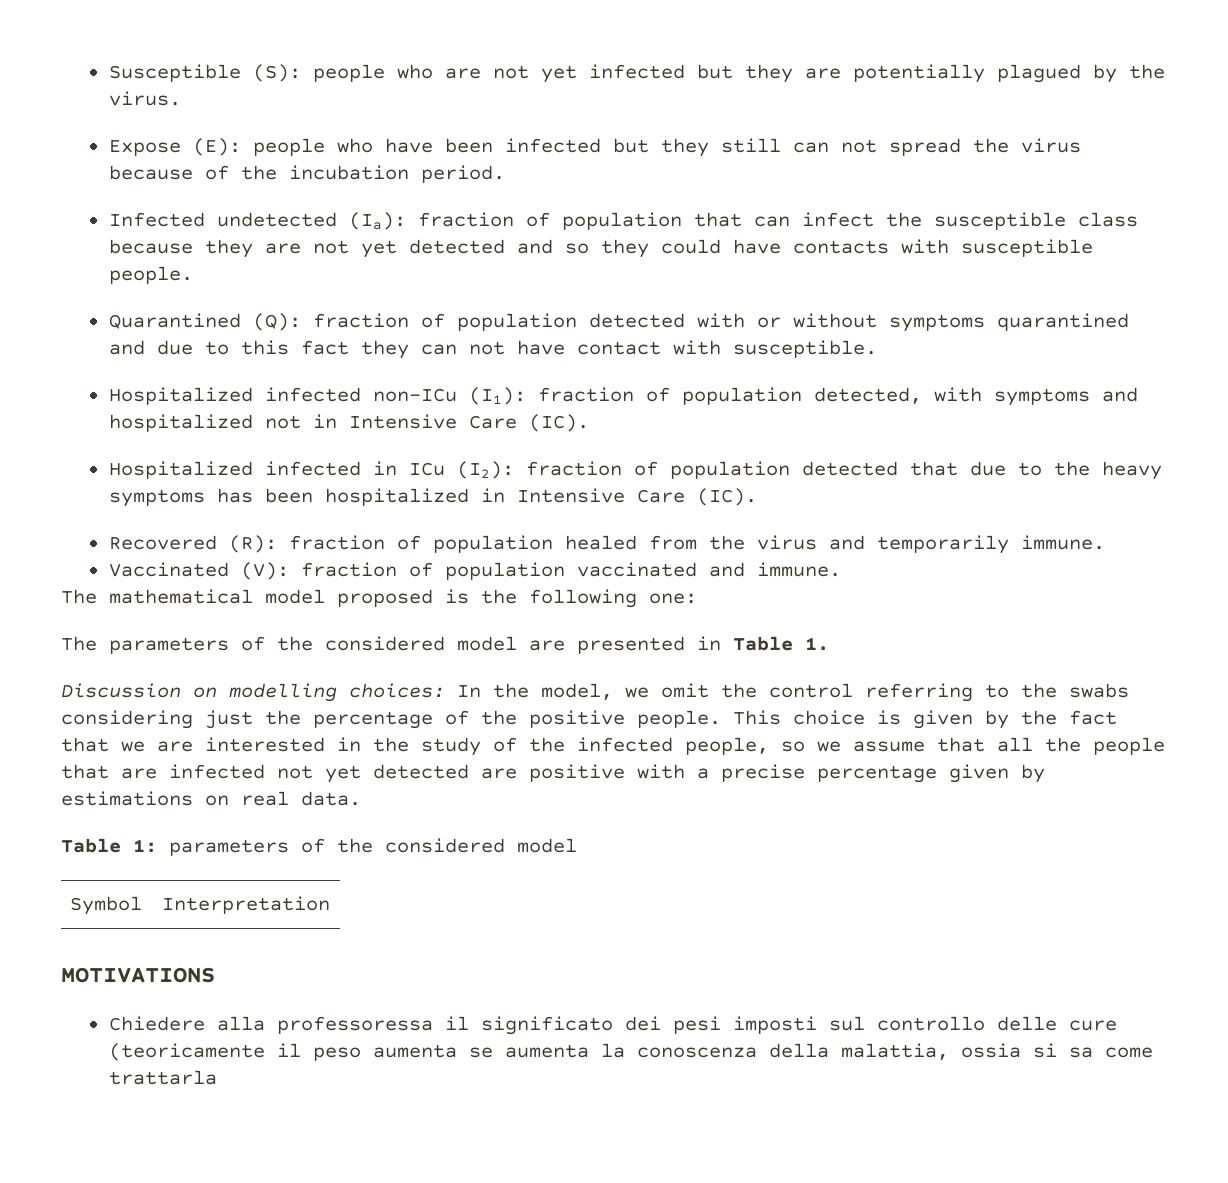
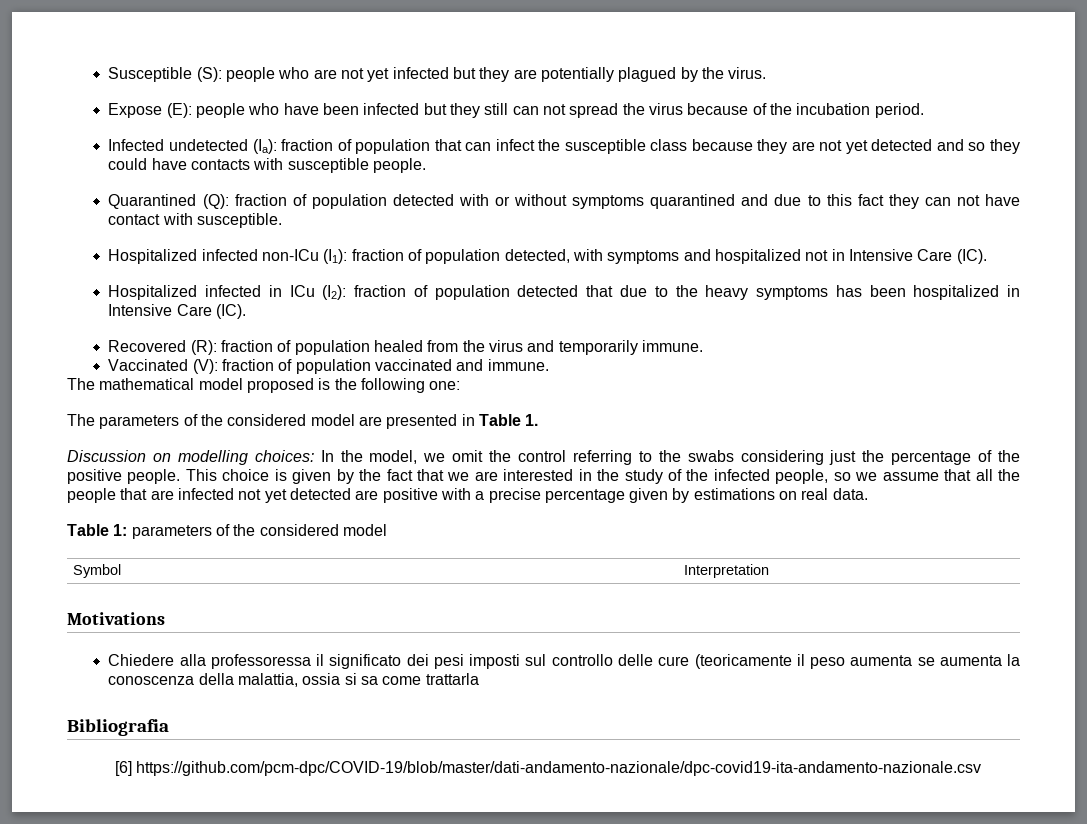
[61,967,215,983] MOTIVATIONS -> [67,612,165,625] Motivations
(217, 1077) none -> [67,719,169,736] [114,761,982,776] // Bibliografia // [6] https://github.com/pcm-dpc/COVID-19/blob/master/dati-andamento-nazionale/dpc-covid19-ita-andamento-nazionale.csv

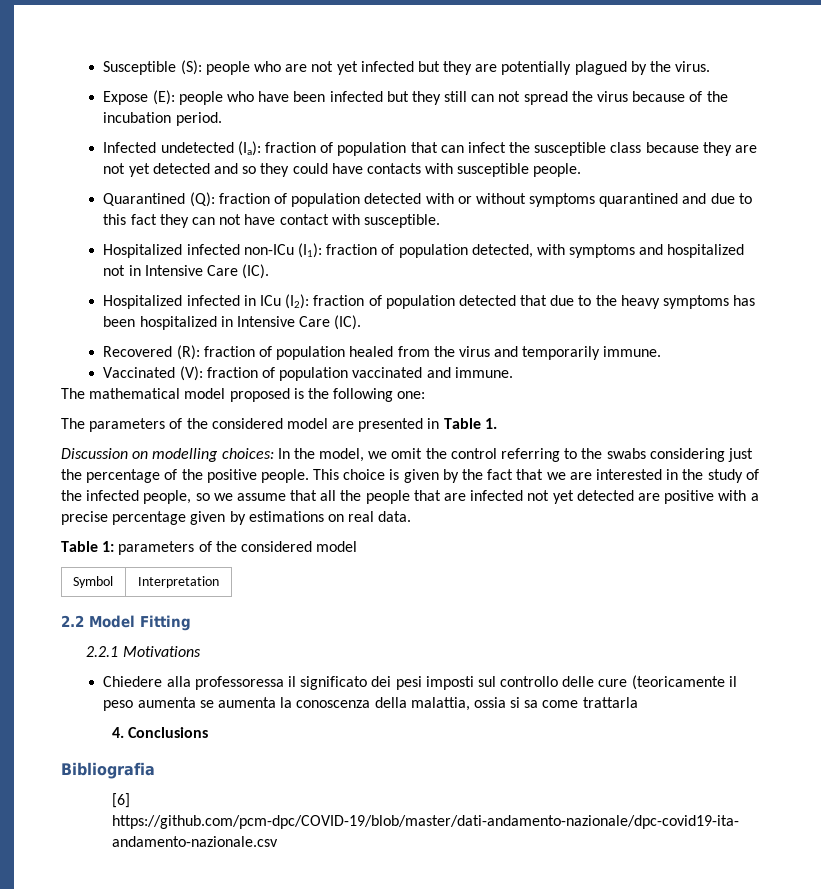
(769, 571) none -> [61,615,191,631] [86,646,119,657] 2.2 Model Fitting // 2.2.1
(479, 679) none -> [111,727,208,738] // 4. Conclusions

